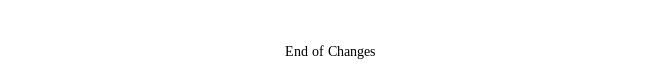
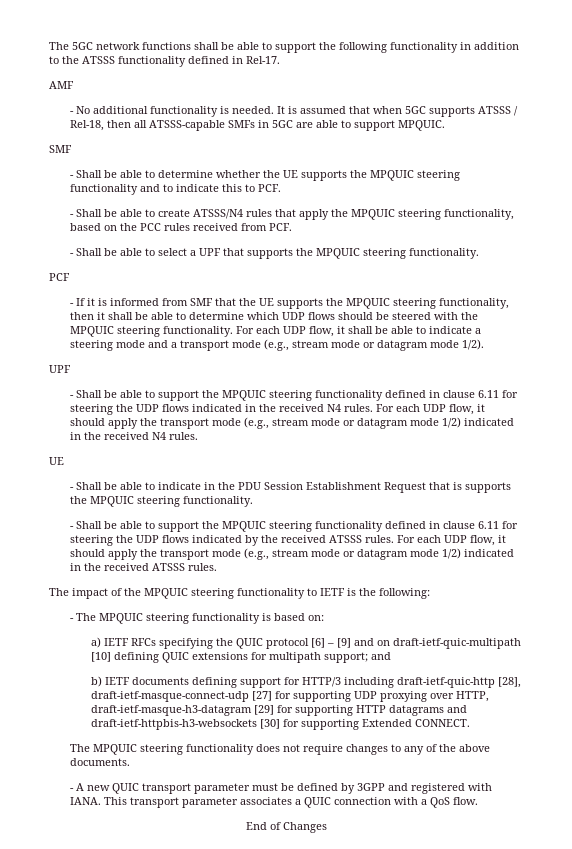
(285, 51) none -> [49,42,519,53] [49,56,280,67] [49,81,74,89] [70,106,519,117] [70,120,446,131] [49,145,72,153] [70,170,461,181] [70,184,282,195] [70,209,515,220] [70,223,293,231] [70,248,480,259] [49,273,70,281] [70,298,510,309] [70,312,479,320] [70,326,482,337] [70,339,485,351] [49,365,71,373] [70,390,519,401] [70,404,486,415] [70,417,515,429] [70,432,199,440] [49,457,64,465] [70,482,512,493] [70,496,254,507] [70,521,519,532] [70,535,507,546] [70,548,515,560] [70,563,218,571] [49,588,430,599] [70,613,325,624] [91,637,522,649] [91,652,392,663] [91,676,522,688] [91,691,490,702] [91,705,468,716] [91,719,471,730] [70,744,491,755] [70,758,131,766] [70,783,493,794] [70,797,479,808] The 5GC network functions shall be able to support the following functionality in addition to the ATSSS functionality defined in Rel-17. // AMF // - No additional functionality is needed. It is assumed that when 5GC supports ATSSS / Rel-18, then all ATSSS-capable SMFs in 5GC are able to support MPQUIC. // SMF // - Shall be able to determine whether the UE supports the MPQUIC steering functionality and to indicate this to PCF. // - Shall be able to create ATSSS/N4 rules that apply the MPQUIC steering functionality, based on the PCC rules received from PCF. // - Shall be able to select a UPF that supports the MPQUIC steering functionality. // PCF // - If it is informed from SMF that the UE supports the MPQUIC steering functionality, then it shall be able to determine which UDP flows should be steered with the MPQUIC steering functionality. For each UDP flow, it shall be able to indicate a steering mode and a transport mode (e.g., stream mode or datagram mode 1/2). // UPF // - Shall be able to support the MPQUIC steering functionality defined in clause 6.11 for steering the UDP flows indicated in the received N4 rules. For each UDP flow, it should apply the transport mode (e.g., stream mode or datagram mode 1/2) indicated in the received N4 rules. // UE // - Shall be able to indicate in the PDU Session Establishment Request that is supports the MPQUIC steering functionality. // - Shall be able to support the MPQUIC steering functionality defined in clause 6.11 for steering the UDP flows indicated by the received ATSSS rules. For each UDP flow, it should apply the transport mode (e.g., stream mode or datagram mode 1/2) indicated in the received ATSSS rules. // The impact of the MPQUIC steering functionality to IETF is the following: // - The MPQUIC steering functionality is based on: // a) IETF RFCs specifying the QUIC protocol [6] – [9] and on draft-ietf-quic-multipath [10] defining QUIC extensions for multipath support; and // b) IETF documents defining support for HTTP/3 including draft-ietf-quic-http [28], draft-ietf-masque-connect-udp [27] for supporting UDP proxying over HTTP, draft-ietf-masque-h3-datagram [29] for supporting HTTP datagrams and draft-ietf-httpbis-h3-websockets [30] for supporting Extended CONNECT. // The MPQUIC steering functionality does not require changes to any of the above documents. // - A new QUIC transport parameter must be defined by 3GPP and registered with IANA. This transport parameter associates a QUIC connection with a QoS flow. //

